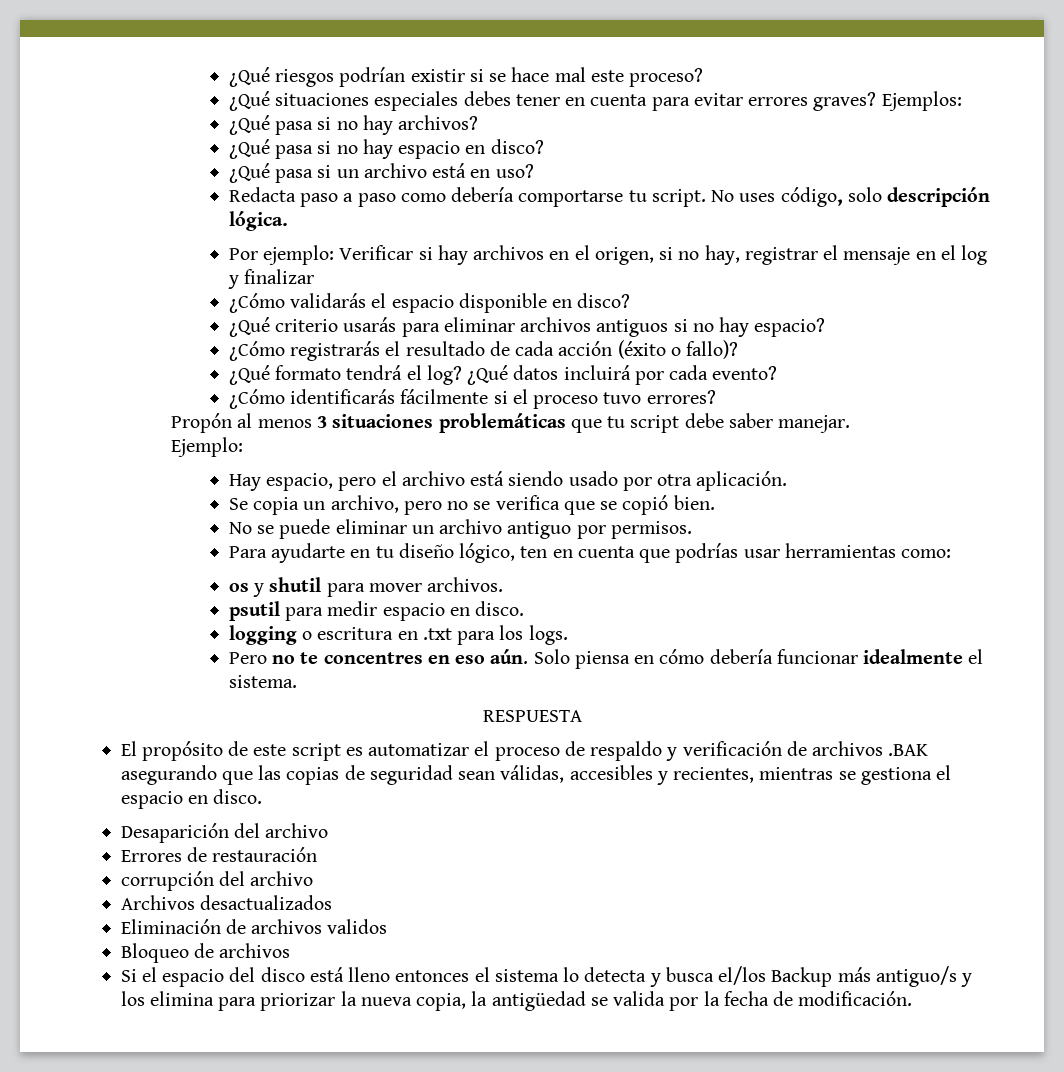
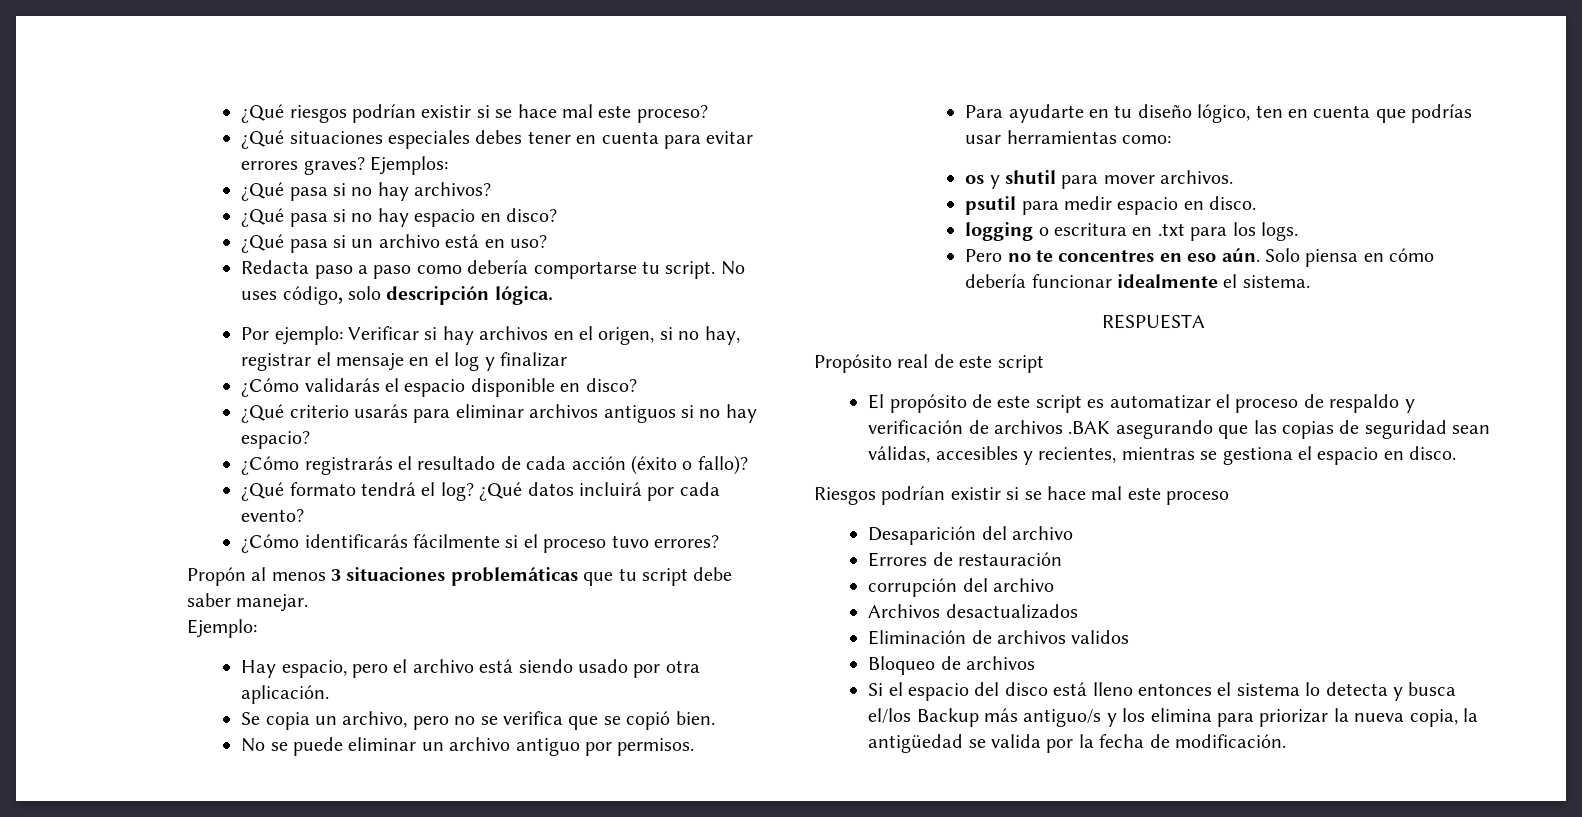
(582, 716) none -> [814,354,1044,373] // Propósito real de este script
(263, 796) none -> [814,486,1230,505] // Riesgos podrían existir si se hace mal este proceso

